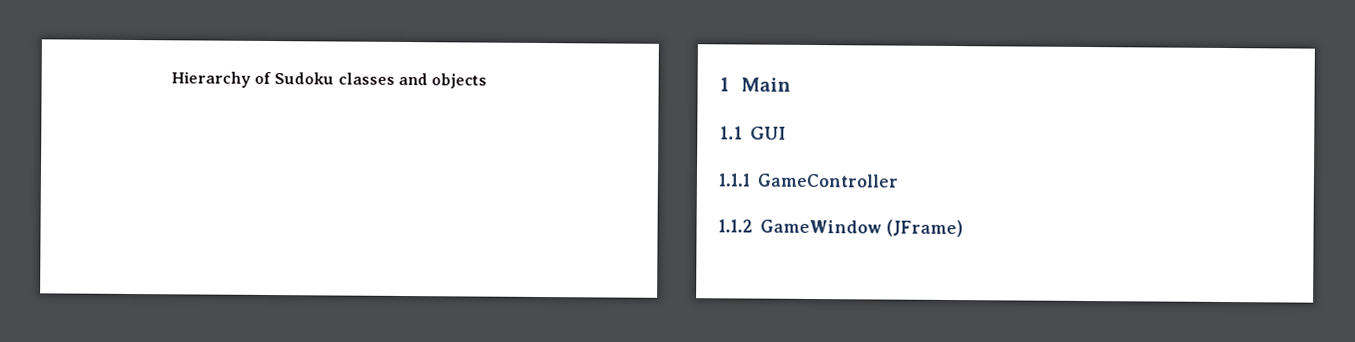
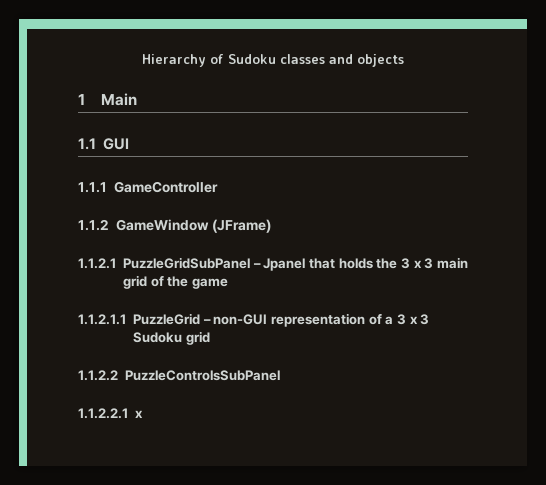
(963, 228) none -> [78,257,468,271] [123,275,228,289] [78,313,430,327] [133,331,210,345] [78,370,280,381] [78,408,143,419] // 1.1.2.1 PuzzleGridSubPanel – Jpanel that holds the 3 x 3 main grid of the game // 1.1.2.1.1 PuzzleGrid – non-GUI representation of a 3 x 3 Sudoku grid // 1.1.2.2 PuzzleControlsSubPanel // 1.1.2.2.1 x

